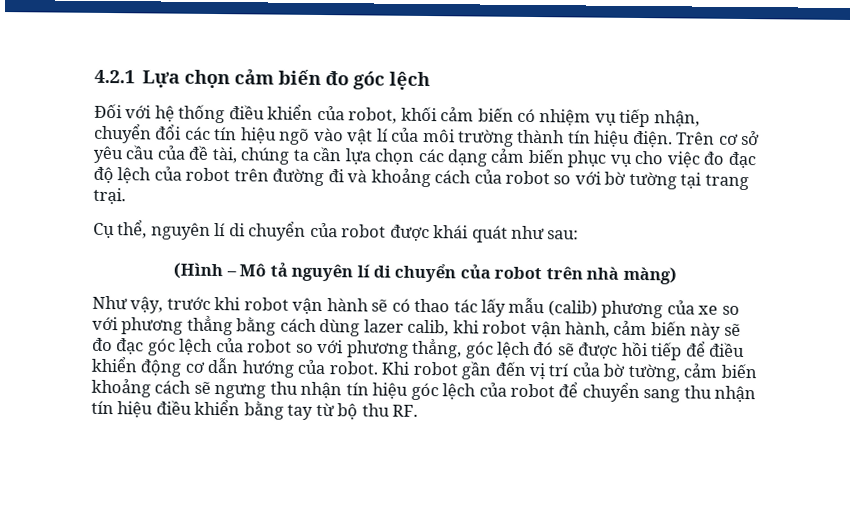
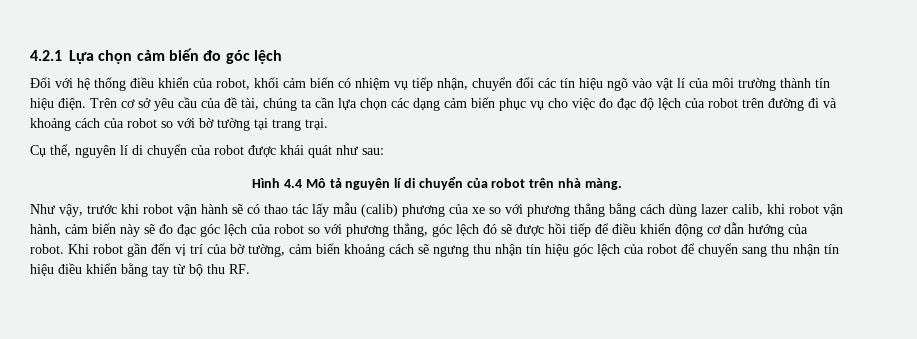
[173,262,237,280] (Hình – -> [252,178,303,188] Hình 4.4
[622,266,677,285] màng) -> [584,178,622,190] màng.

